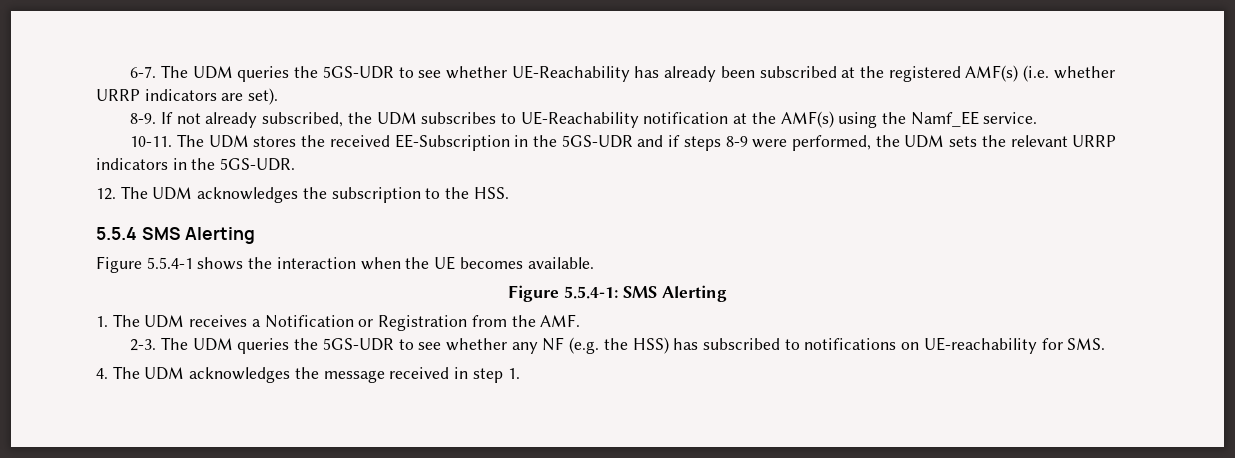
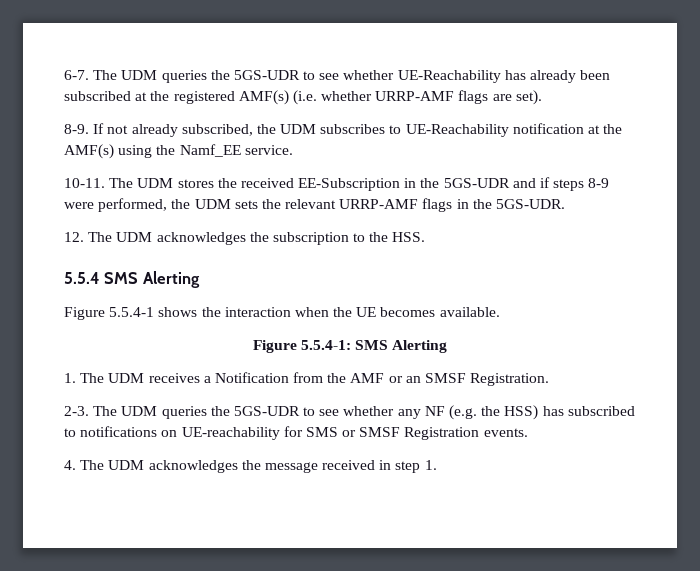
[96,89,217,101] URRP indicators -> [375,90,489,104] URRP-AMF flags
[1072,135,1117,147] [96,158,168,170] URRP indicators -> [339,198,453,212] URRP-AMF flags
[358,314,581,331] or Registration from the AMF. -> [293,372,550,386] from the AMF or an SMSF Registration.
[1067,338,1106,350] SMS. -> [305,427,528,440] SMS or SMSF Registration events.

